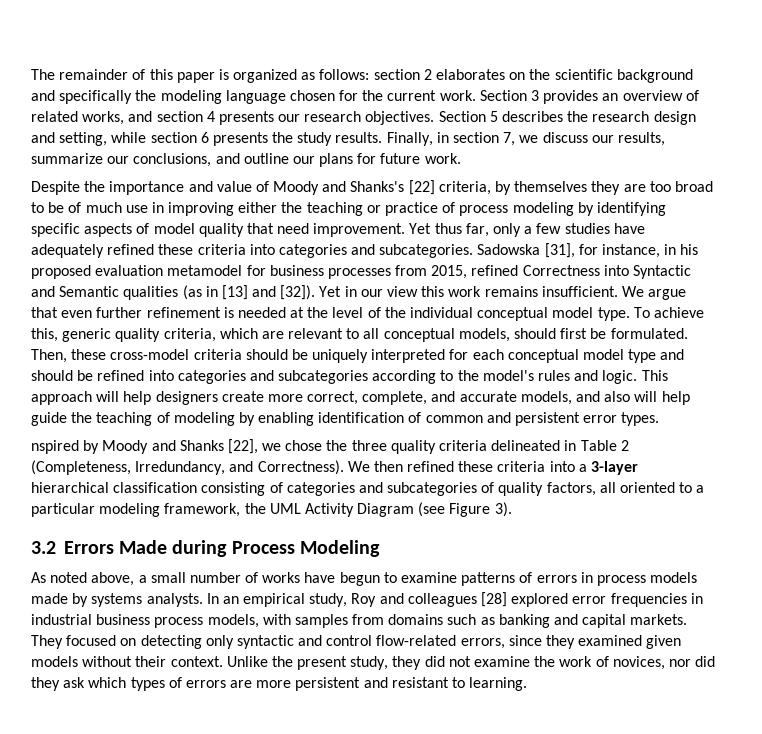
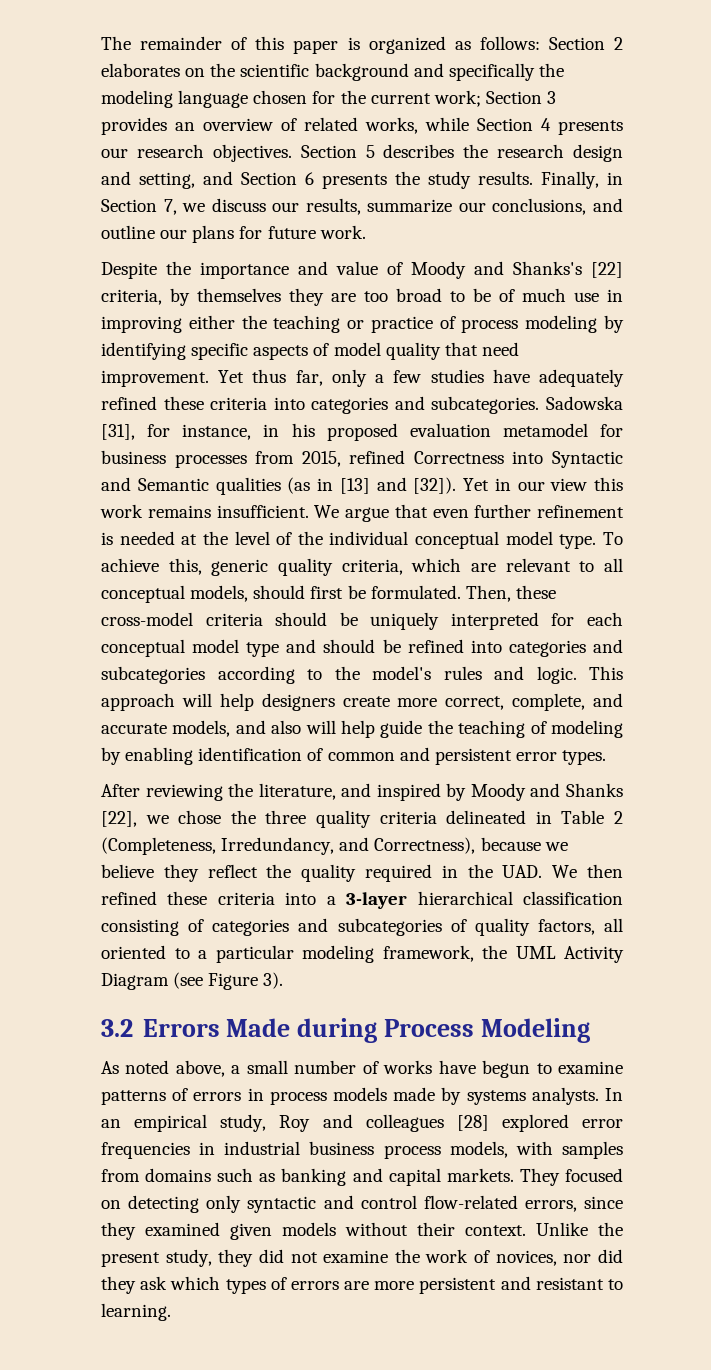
[373,69,420,80] section -> [548,37,605,50] Section
[439,90,476,101] work. -> [433,90,481,107] work;
[128,111,203,122] and section -> [425,117,533,131] while Section
[111,132,197,143] while section -> [203,171,297,185] and Section
[453,132,500,143] section -> [101,199,157,212] Section
[31,440,79,454] nspired -> [101,783,441,801] After reviewing the literature, and inspired
[257,460,344,475] Correctness). -> [374,837,568,854] [101,864,543,882] Correctness), because we believe they reflect the quality required in the UAD.

